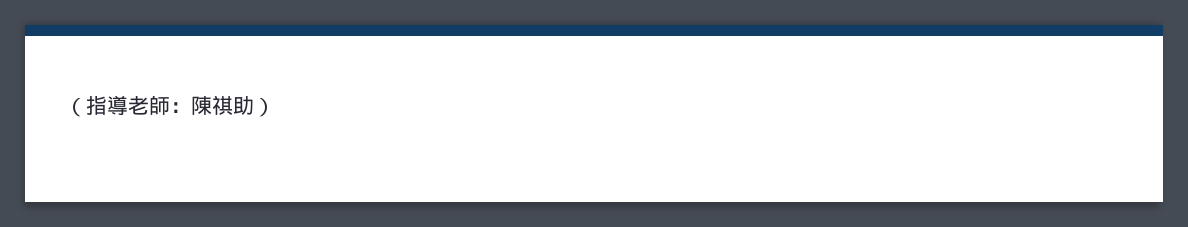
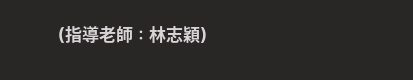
[191,95,254,115] 陳祺助 -> [149,26,200,44] 林志穎

